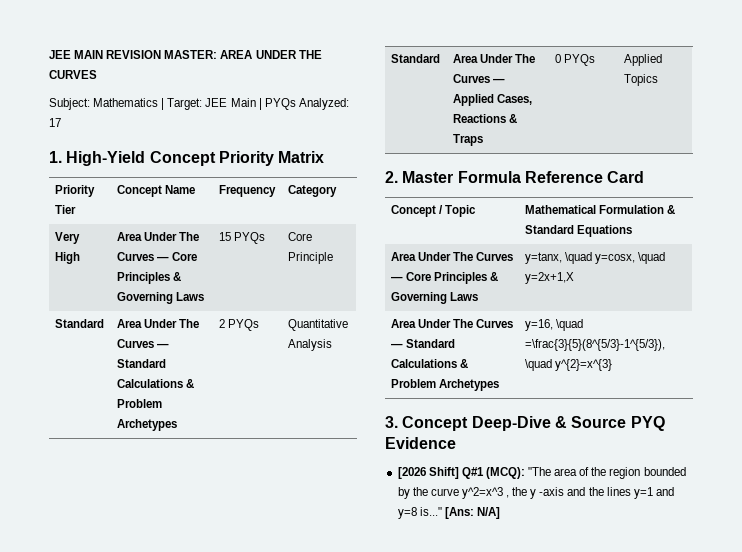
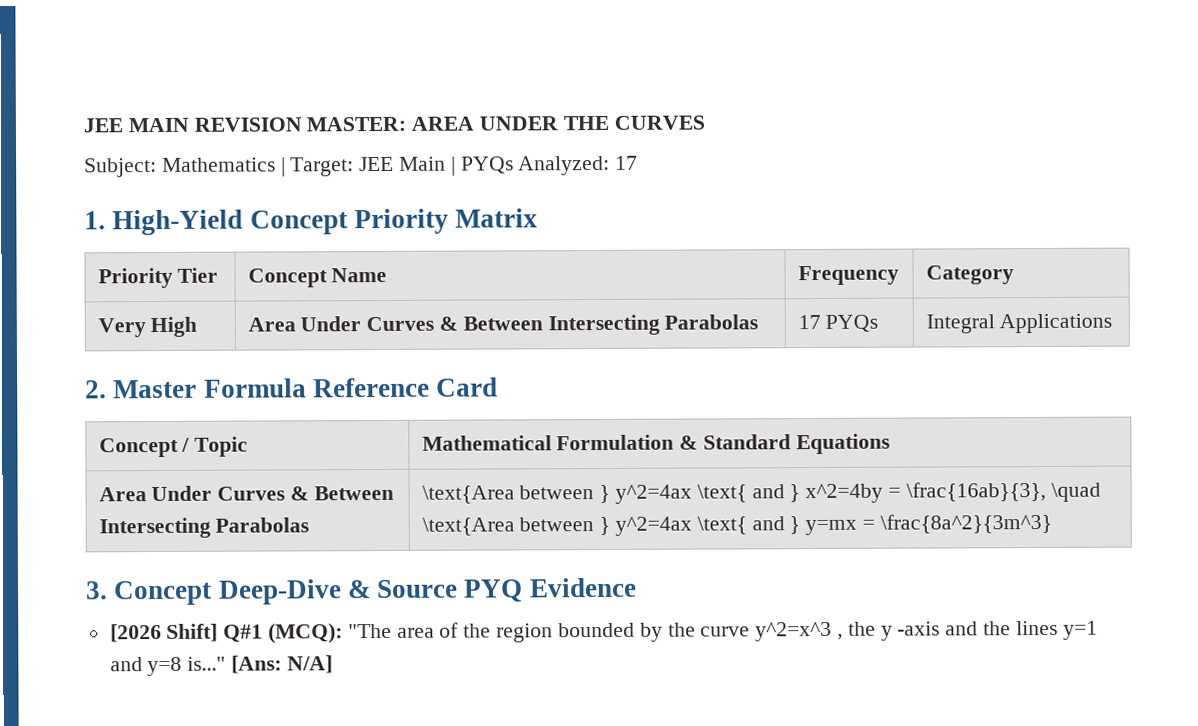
[179,232,200,241] [116,252,198,261] [116,272,182,284] [116,292,205,304] [218,232,266,244] [287,232,312,241] [287,252,333,264] [54,319,104,328] [116,319,200,328] [116,339,170,348] [116,359,166,368] [116,379,195,388] [116,399,162,408] [116,419,177,431] [218,319,260,331] [287,319,348,331] [287,339,332,351] [390,54,440,63] [452,54,536,63] [452,74,506,83] [452,94,533,106] [452,114,518,123] [452,134,483,146] [554,54,596,66] [623,54,662,66] [623,74,658,86] The Curves — Core Principles & Governing Laws | 15 PYQs | Core Principle // Standard | Area Under The Curves — Standard Calculations & Problem Archetypes | 2 PYQs | Quantitative Analysis // Standard | Area Under The Curves — Applied Cases, Reactions & Traps | 0 PYQs | Applied Topics -> [366,314,759,336] [797,314,879,332] [925,313,1113,334] Curves & Between Intersecting Parabolas | 17 PYQs | Integral Applications
[453,252,514,261] [390,272,499,284] [390,292,479,304] [524,252,666,264] [524,272,574,284] [390,319,514,328] [390,339,456,348] [390,359,469,368] [390,379,500,391] [524,319,584,331] [524,339,665,351] [524,359,613,371] The Curves — Core Principles & Governing Laws | y=tanx, \quad y=cosx, \quad y=2x+1,X // Area Under The Curves — Standard Calculations & Problem Archetypes | y=16, \quad =\frac{3}{5}(8^{5/3}-1^{5/3}), \quad y^{2}=x^{3} -> [217,485,394,501] [98,517,310,539] [421,481,1101,504] [421,513,1052,536] Curves & Between Intersecting Parabolas | \text{Area between } y^2=4ax \text{ and } x^2=4by = \frac{16ab}{3}, \quad \text{Area between } y^2=4ax \text{ and } y=mx = \frac{8a^2}{3m^3}

